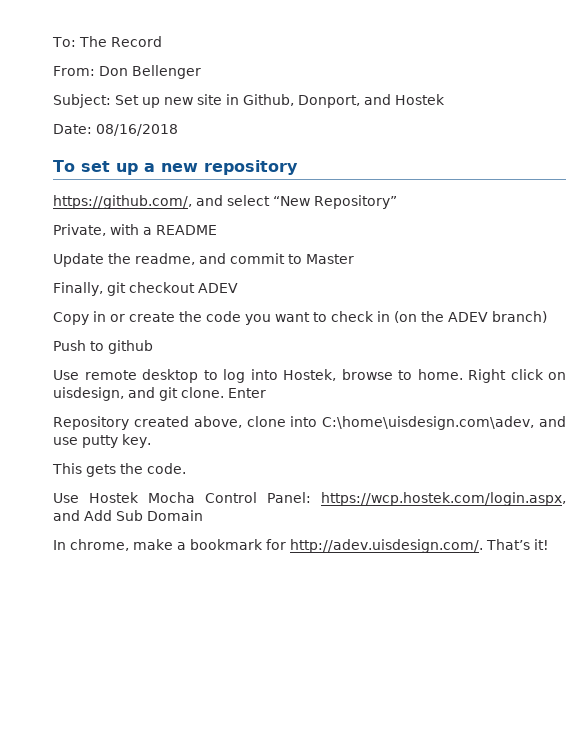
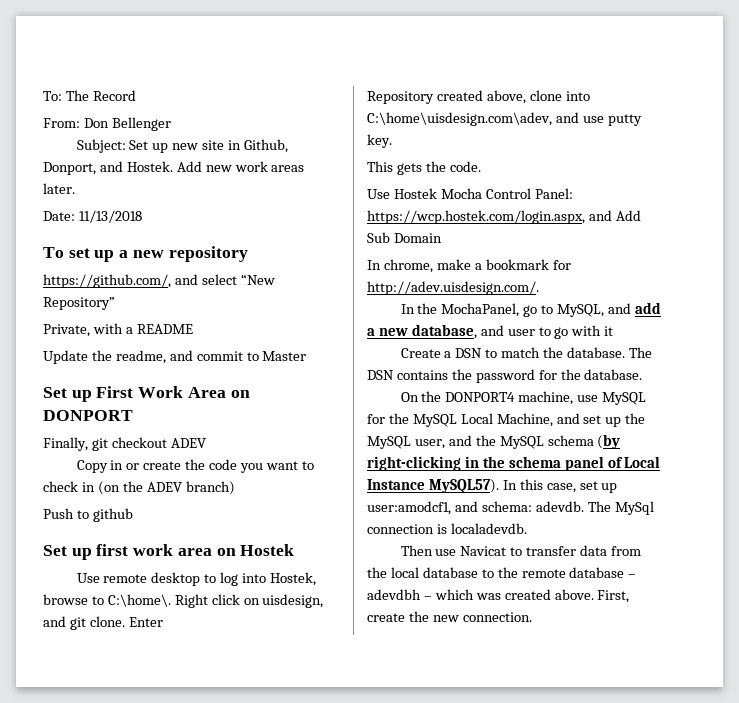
[395,94,445,105] Hostek -> [126,161,305,172] [43,183,75,194] Hostek. Add new work areas later.
[96,124,178,136] 08/16/2018 -> [78,210,142,223] 11/13/2018
(354, 259) none -> [43,386,250,402] [43,410,133,421] // Set up First Work Area on DONPORT
(153, 347) none -> [43,544,295,560] // Set up first work area on Hostek
[417,369,463,380] home. -> [107,594,171,607] C:\home\.
[485,539,549,550] That’s it! -> [400,302,661,317] [367,324,614,339] [400,347,652,358] [367,369,643,383] [400,391,647,405] [367,413,646,427] [367,434,621,449] [367,456,661,471] [367,479,618,493] [367,501,654,515] [367,523,527,534] [400,545,642,556] [367,567,637,578] [367,589,630,603] [367,611,532,622] // In the MochaPanel, go to MySQL, and add a new database, and user to go with it // Create a DSN to match the database. The DSN contains the password for the database. // On the DONPORT4 machine, use MySQL for the MySQL Local Machine, and set up the MySQL user, and the MySQL schema (by right-clicking in the schema panel of Local Instance MySQL57). In this case, set up user:amodcf1, and schema: adevdb. The MySql connection is localadevdb. // Then use Navicat to transfer data from the local database to the remote database – adevdbh – which was created above. First, create the new connection.

